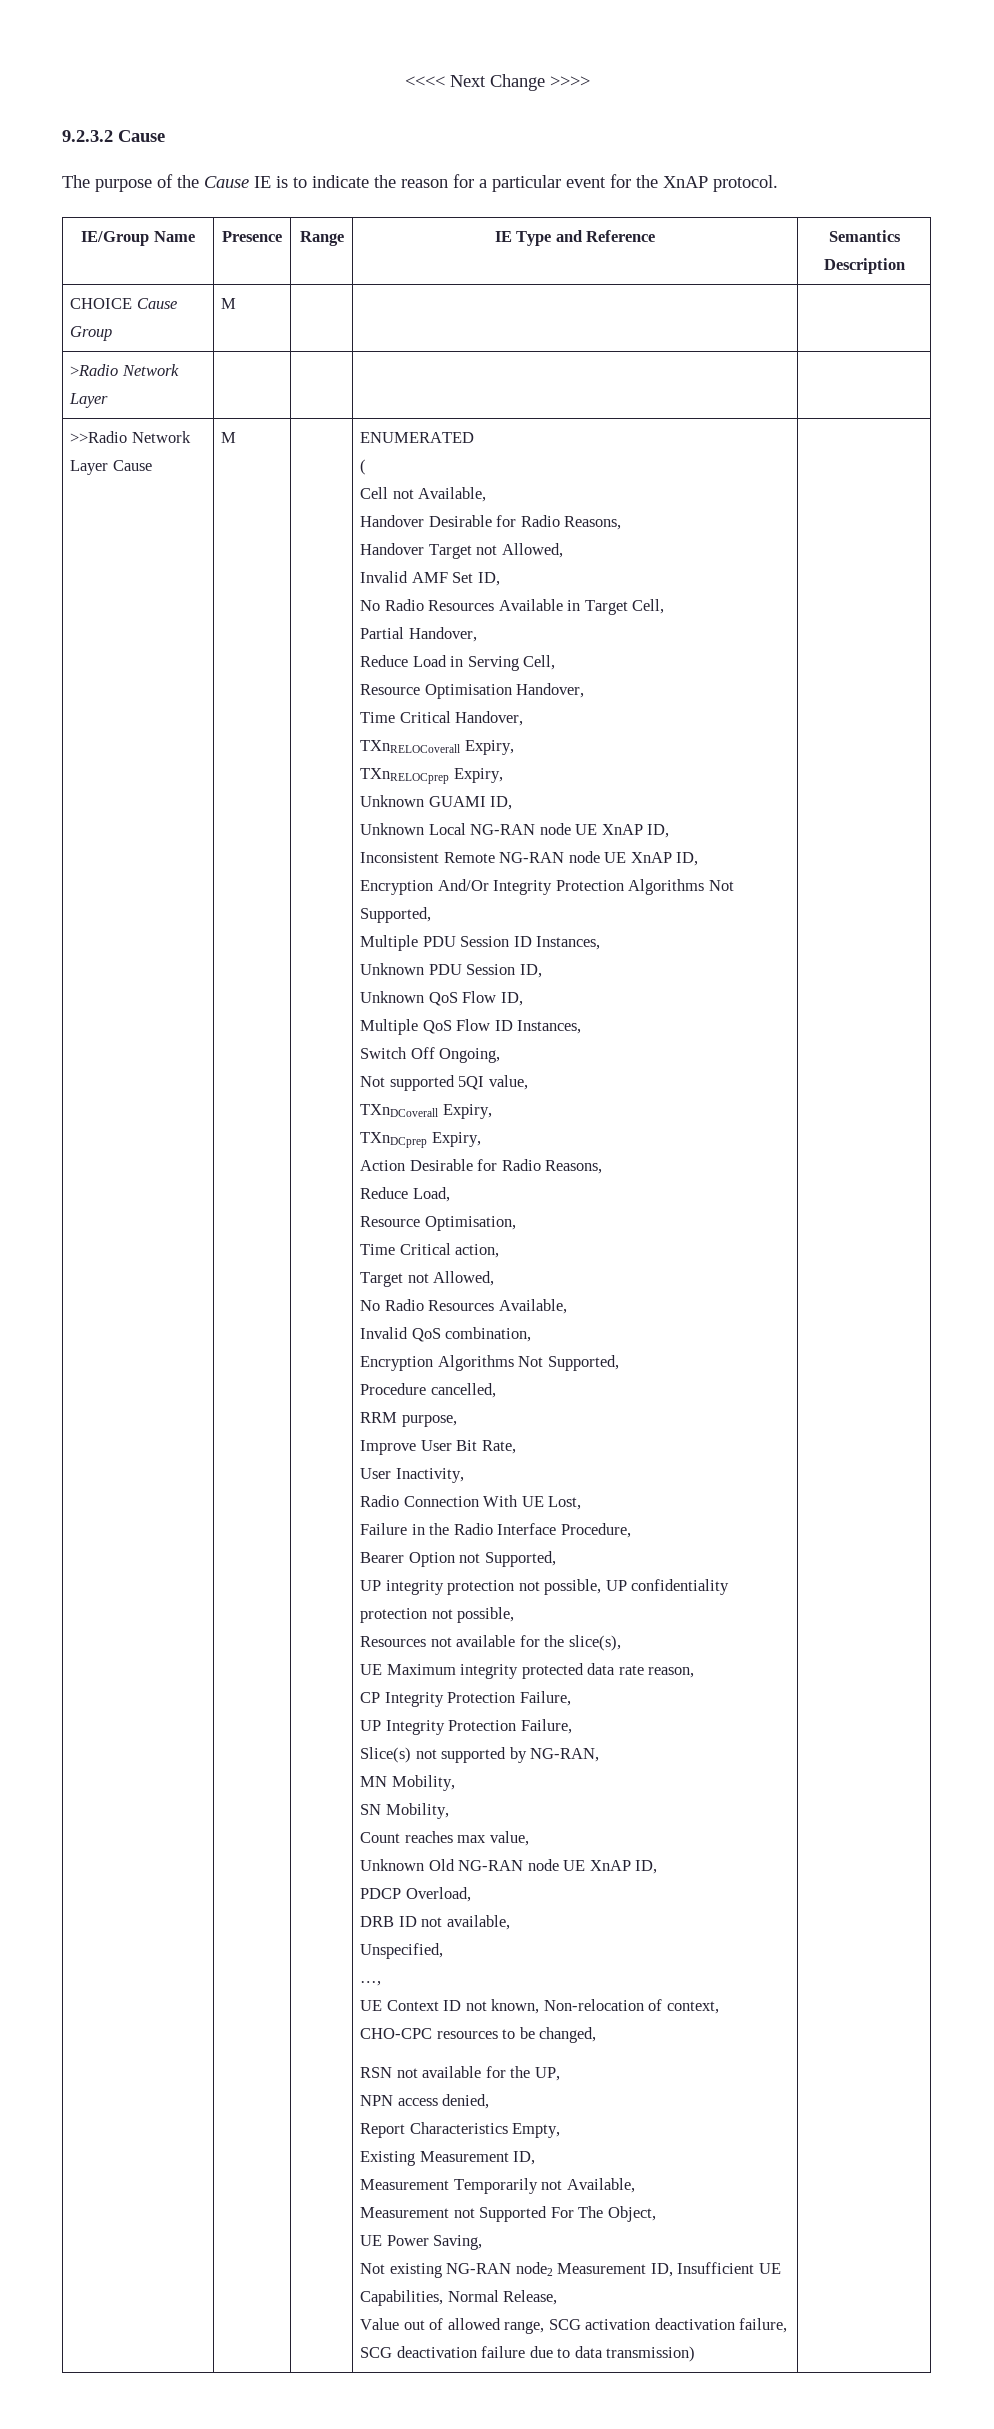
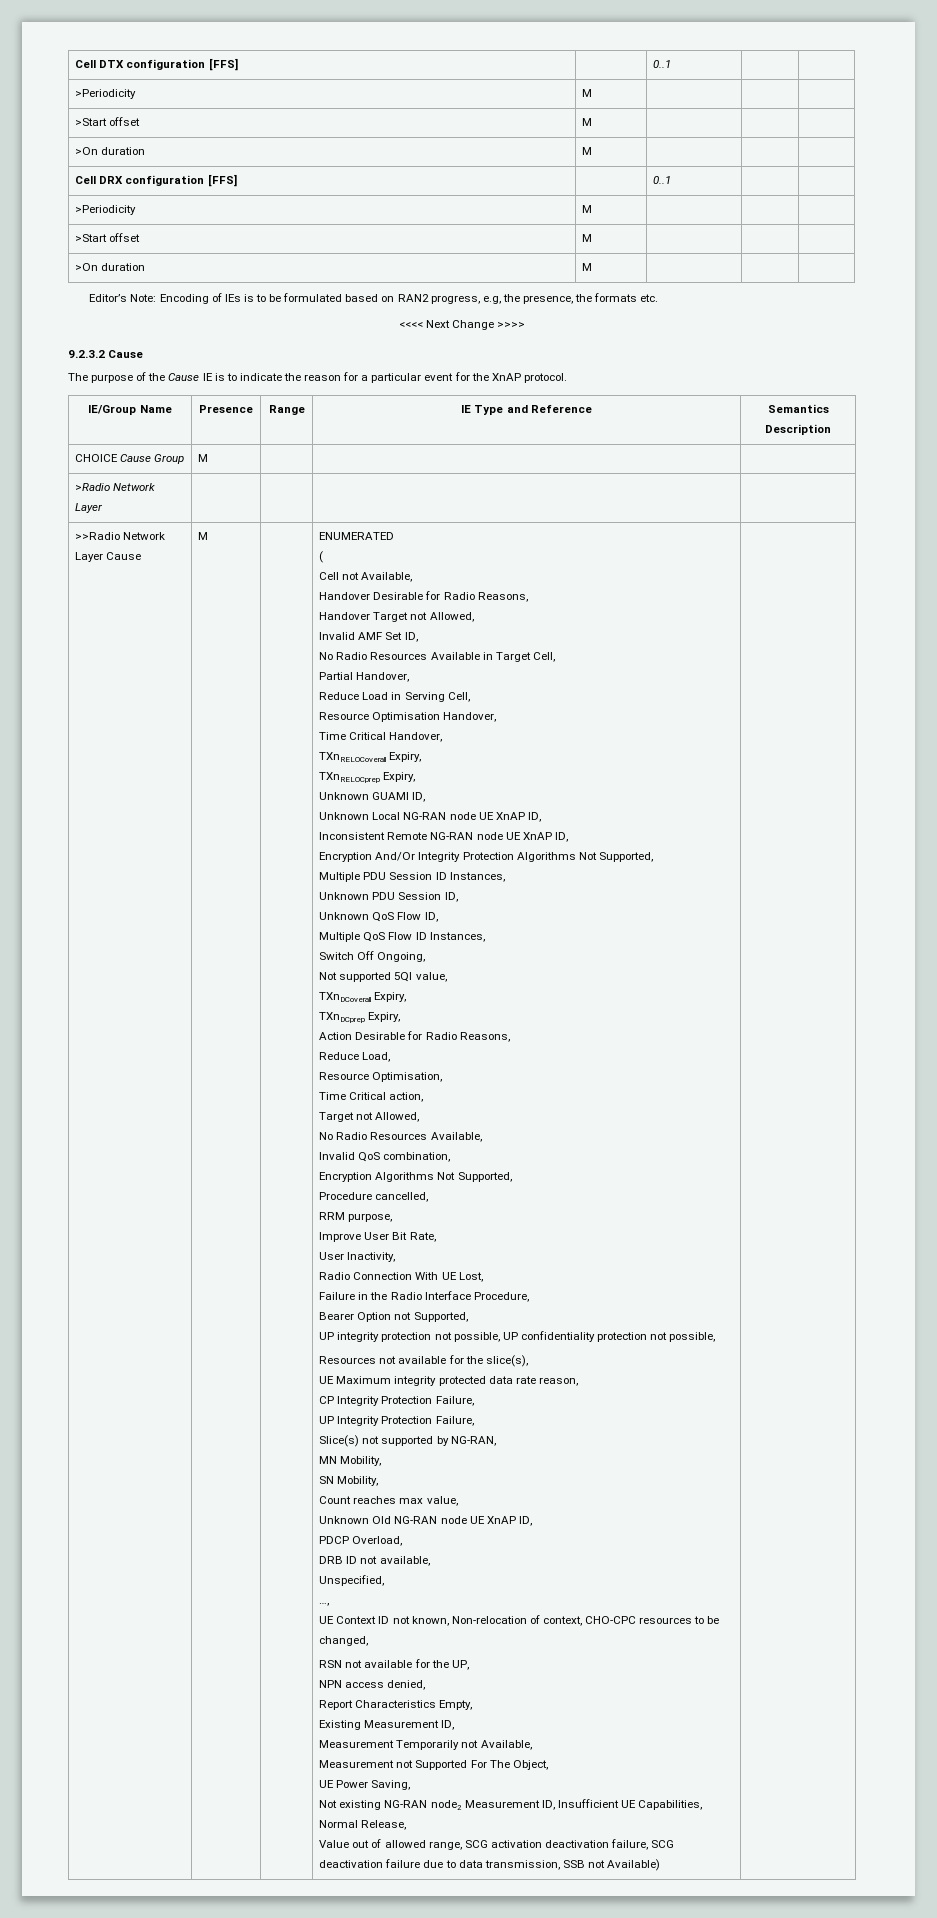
(404, 81) none -> [75,58,238,71] [653,60,672,68] [75,89,137,99] [582,89,593,97] [75,117,141,126] [582,118,593,126] [75,147,146,155] [582,147,593,155] [75,174,237,187] [653,176,672,184] [75,205,137,215] [582,205,593,213] [75,233,141,242] [582,234,593,242] [75,263,146,271] [582,263,593,271] [89,293,659,304] Cell DTX configuration [FFS] | | 0..1 | | // >Periodicity | M | | | // >Start offset | M | | | // >On duration | M | | | // Cell DRX configuration [FFS] | | 0..1 | | // >Periodicity | M | | | // >Start offset | M | | | // >On duration | M | | | // Editor’s Note: Encoding of IEs is to be formulated based on RAN2 progress, e.g, the presence, the formats etc. //
[606,2346,696,2362] transmission) -> [484,1859,661,1871] transmission, SSB not Available)

